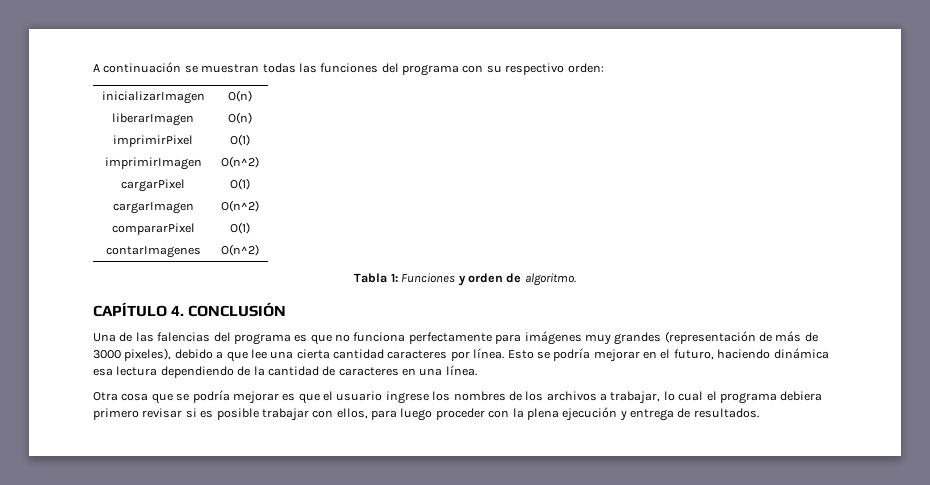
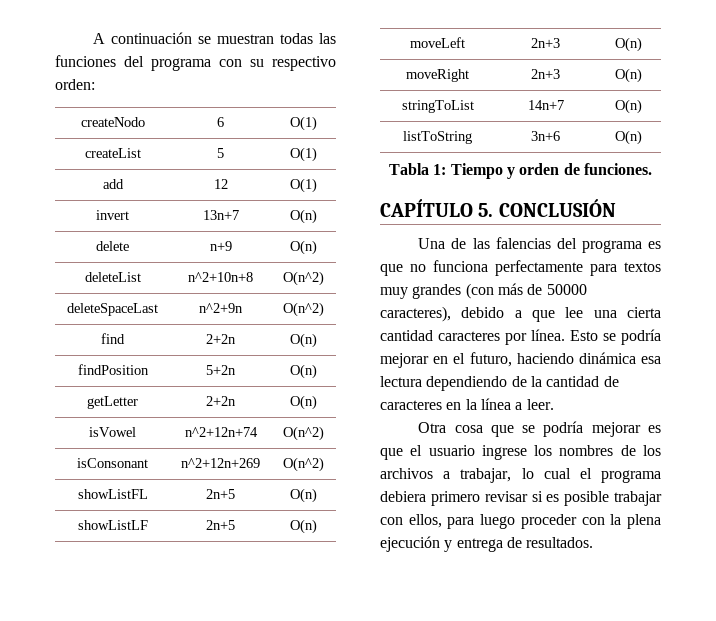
[101,91,205,104] [228,90,252,102] [112,113,194,126] [228,112,252,124] [113,135,193,147] [230,134,250,146] [104,157,202,170] [221,156,259,168] [121,179,185,192] [230,178,250,190] [112,202,194,214] [221,200,259,212] [111,223,195,235] [230,222,250,234] [105,246,201,258] [221,244,259,256] inicializarImagen | O(n) // liberarImagen | O(n) // imprimirPixel | O(1) // imprimirImagen | O(n^2) // cargarPixel | O(1) // cargarImagen | O(n^2) // compararPixel | O(1) // contarImagenes | O(n^2) -> [80,117,145,127] [217,117,224,127] [290,116,317,131] [84,148,141,158] [217,148,224,158] [290,147,317,162] [102,179,124,189] [213,179,228,189] [290,178,317,193] [96,210,129,220] [202,210,239,220] [290,209,317,224] [96,241,129,251] [209,241,232,251] [290,240,317,255] [84,272,141,282] [188,272,253,282] [283,271,324,286] [67,303,158,316] [199,303,243,313] [283,302,324,317] [101,333,125,344] [206,334,236,344] [290,333,317,348] [77,364,149,375] [206,365,236,375] [290,364,317,379] [87,396,138,409] [206,396,236,406] [290,395,317,410] [89,427,136,437] [184,427,258,437] [283,426,324,441] [77,458,148,468] [181,458,260,468] [283,457,324,472] [77,489,148,499] [206,489,235,499] [290,488,317,503] [77,520,148,530] [206,520,235,530] [290,519,317,534] [410,37,465,48] [531,38,560,48] [615,37,642,52] [406,69,469,82] [531,69,560,79] [615,68,642,83] [401,100,474,113] [527,100,564,110] [615,99,642,114] [403,131,472,144] [531,131,560,141] [615,130,642,145] createNodo | 6 | O(1) // createList | 5 | O(1) // add | 12 | O(1) // invert | 13n+7 | O(n) // delete | n+9 | O(n) // deleteList | n^2+10n+8 | O(n^2) // deleteSpaceLast | n^2+9n | O(n^2) // find | 2+2n | O(n) // findPosition | 5+2n | O(n) // getLetter | 2+2n | O(n) // isVowel | n^2+12n+74 | O(n^2) // isConsonant | n^2+12n+269 | O(n^2) // showListFL | 2n+5 | O(n) // showListLF | 2n+5 | O(n) // moveLeft | 2n+3 | O(n) // moveRight | 2n+3 | O(n) // stringToList | 14n+7 | O(n) // listToString | 3n+6 | O(n)
[401,273,456,283] Funciones -> [450,163,503,179] Tiempo
[524,273,576,286] algoritmo. -> [583,163,652,175] funciones.
[171,305,185,316] 4. -> [478,203,494,217] 5.
[524,331,582,345] imágenes -> [624,262,661,272] textos
[664,331,818,344] [93,348,172,361] (representación de más de 3000 pixeles), -> [465,283,587,299] [380,306,451,322] (con más de 50000 caracteres),
[419,365,477,376] una línea. -> [465,398,554,410] la línea a leer.

